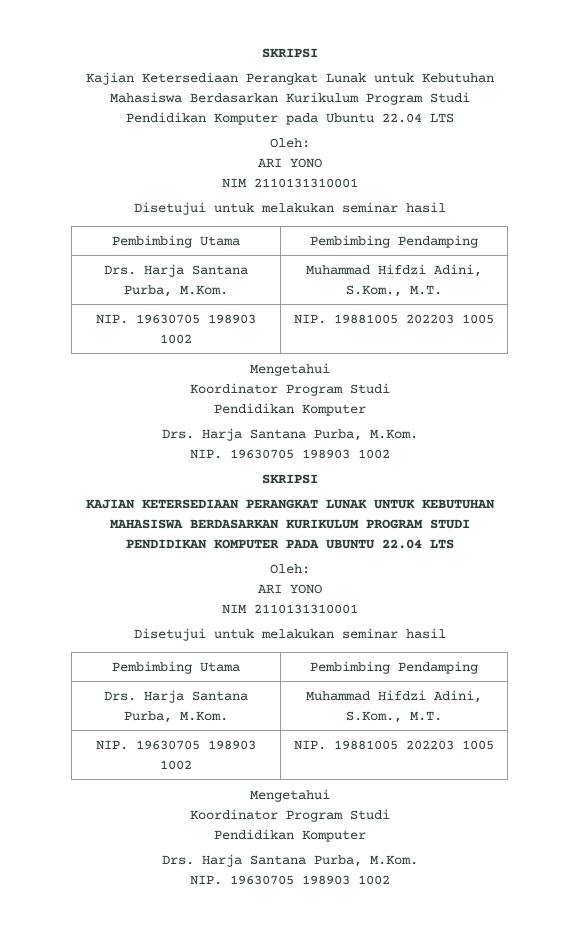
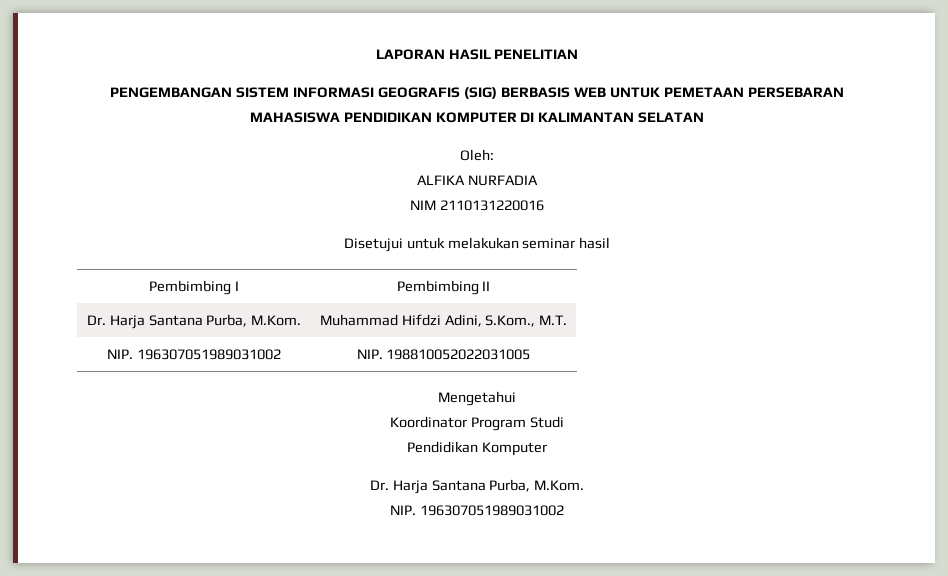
[261,48,318,58] [85,72,494,85] [109,92,470,105] [125,112,454,125] [269,138,310,148] [257,158,322,168] [221,178,358,188] [133,202,446,215] [112,235,240,248] [310,235,478,248] [104,265,136,275] SKRIPSI // Kajian Ketersediaan Perangkat Lunak untuk Kebutuhan Mahasiswa Berdasarkan Kurikulum Program Studi Pendidikan Komputer pada Ubuntu 22.04 LTS // Oleh: // ARI YONO // NIM 2110131310001 // Disetujui untuk melakukan seminar hasil // Pembimbing Utama | Pembimbing Pendamping // Drs. -> [375,49,579,60] [110,87,844,99] [249,112,705,123] [460,149,494,161] [417,175,538,186] [410,200,544,211] [343,237,611,252] [149,280,239,295] [396,280,491,295] [86,315,106,325] LAPORAN HASIL PENELITIAN // PENGEMBANGAN SISTEM INFORMASI GEOGRAFIS (SIG) BERBASIS WEB UNTUK PEMETAAN PERSEBARAN MAHASISWA PENDIDIKAN KOMPUTER DI KALIMANTAN SELATAN // Oleh: // ALFIKA NURFADIA // NIM 2110131220016 // Disetujui untuk melakukan seminar hasil // Pembimbing I | Pembimbing II // Dr.
[136,314,256,324] [160,334,192,344] [294,314,494,324] [249,363,330,376] [189,383,390,396] [213,403,366,416] [161,428,418,441] [189,449,390,459] [261,474,318,484] [85,499,495,509] [109,519,470,529] [125,539,454,549] [269,564,310,574] [257,584,322,594] [221,604,358,614] [133,628,446,641] [112,661,240,674] [310,661,478,674] [104,690,248,703] [124,711,228,723] [306,690,482,703] [346,711,442,723] [96,740,256,750] [160,760,192,770] [294,740,494,750] [249,789,330,802] [189,809,390,822] [213,829,366,842] [161,854,418,867] [189,875,390,885] 19630705 198903 1002 | NIP. 19881005 202203 1005 // Mengetahui // Koordinator Program Studi // Pendidikan Komputer // Drs. Harja Santana Purba, M.Kom. // NIP. 19630705 198903 1002 // SKRIPSI // KAJIAN KETERSEDIAAN PERANGKAT LUNAK UNTUK KEBUTUHAN MAHASISWA BERDASARKAN KURIKULUM PROGRAM STUDI PENDIDIKAN KOMPUTER PADA UBUNTU 22.04 LTS // Oleh: // ARI YONO // NIM 2110131310001 // Disetujui untuk melakukan seminar hasil // Pembimbing Utama | Pembimbing Pendamping // Drs. Harja Santana Purba, M.Kom. | Muhammad Hifdzi Adini, S.Kom., M.T. // NIP. 19630705 198903 1002 | NIP. 19881005 202203 1005 // Mengetahui // Koordinator Program Studi // Pendidikan Komputer // Drs. Harja Santana Purba, M.Kom. // NIP. 19630705 198903 1002 -> [136,349,281,360] [356,349,531,360] [438,391,516,406] [390,416,564,431] [407,441,547,456] [369,479,585,494] [390,505,564,516] 196307051989031002 | NIP. 198810052022031005 // Mengetahui // Koordinator Program Studi // Pendidikan Komputer // Dr. Harja Santana Purba, M.Kom. // NIP. 196307051989031002

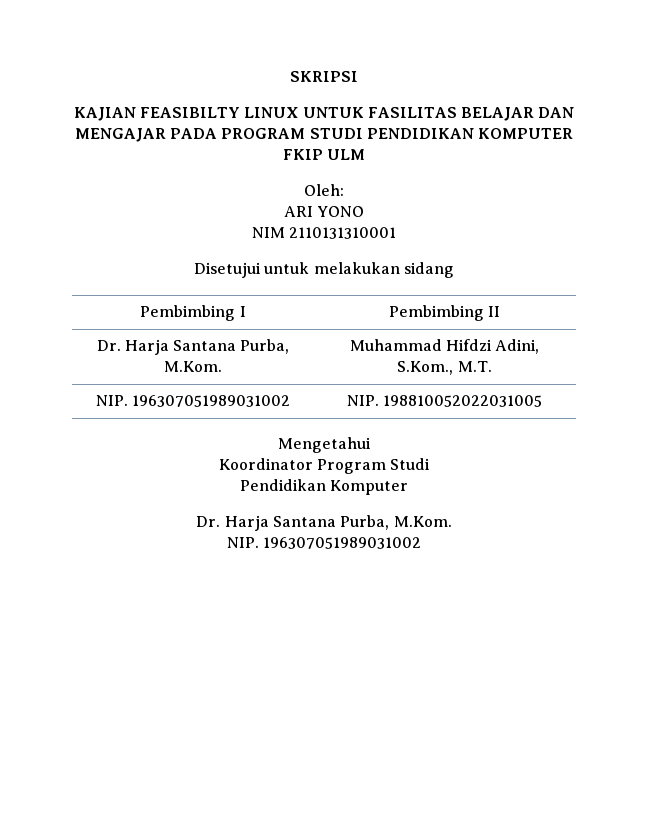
[375,49,579,60] [110,87,844,99] [249,112,705,123] LAPORAN HASIL PENELITIAN // PENGEMBANGAN SISTEM INFORMASI GEOGRAFIS (SIG) BERBASIS WEB UNTUK PEMETAAN PERSEBARAN MAHASISWA PENDIDIKAN KOMPUTER DI KALIMANTAN SELATAN -> [290,71,358,82] [73,107,575,121] [74,128,574,142] [282,149,366,160] SKRIPSI // KAJIAN FEASIBILTY LINUX UNTUK FASILITAS BELAJAR DAN MENGAJAR PADA PROGRAM STUDI PENDIDIKAN KOMPUTER FKIP ULM
[417,175,538,186] ALFIKA NURFADIA -> [283,206,365,217] ARI YONO
[439,200,544,211] 2110131220016 -> [289,227,397,239] 2110131310001
[522,237,611,249] seminar hasil -> [403,262,454,278] sidang

